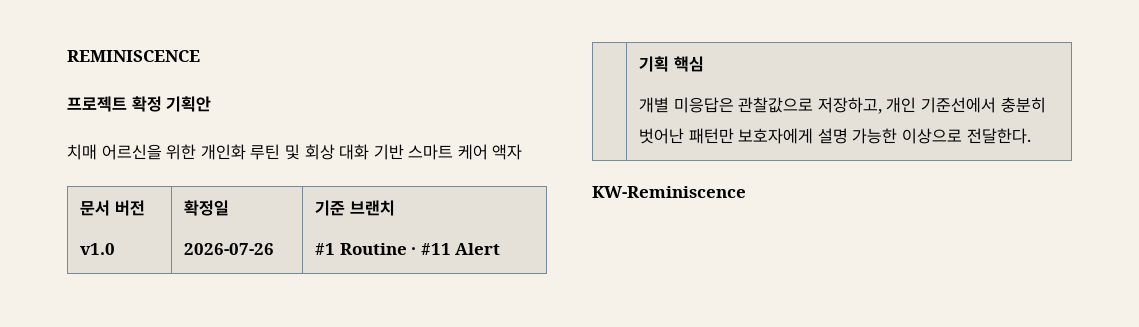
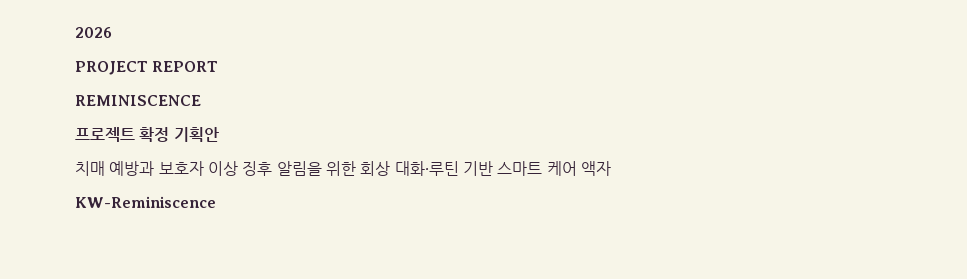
(67, 56) none -> [75,27,112,38] [75,61,219,75] 2026 // PROJECT REPORT //
[101,144,523,160] [80,200,145,216] [80,243,116,255] [184,200,230,216] [184,243,275,255] [315,200,395,216] [315,243,501,255] [639,56,704,72] [639,97,1046,114] [639,128,1031,144] 어르신을 위한 개인화 루틴 및 회상 대화 기반 스마트 케어 액자 // 문서 버전 // v1.0 | 확정일 // 2026-07-26 | 기준 브랜치 // #1 Routine · #11 Alert // | 기획 핵심 // 개별 미응답은 관찰값으로 저장하고, 개인 기준선에서 충분히 벗어난 패턴만 보호자에게 설명 가능한 이상으로 전달한다. -> [109,161,611,176] 예방과 보호자 이상 징후 알림을 위한 회상 대화·루틴 기반 스마트 케어 액자

